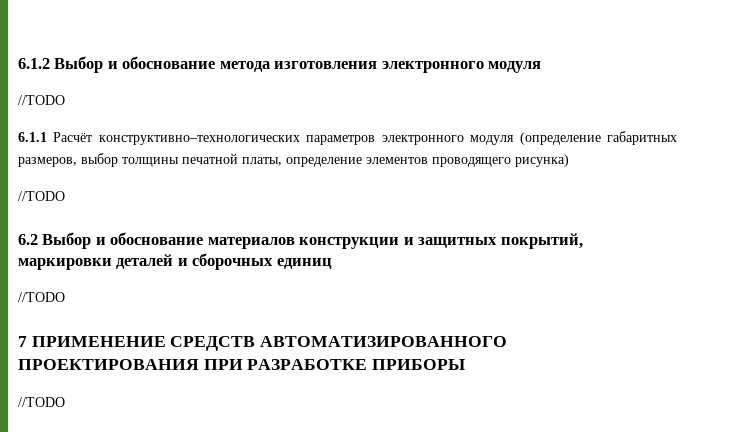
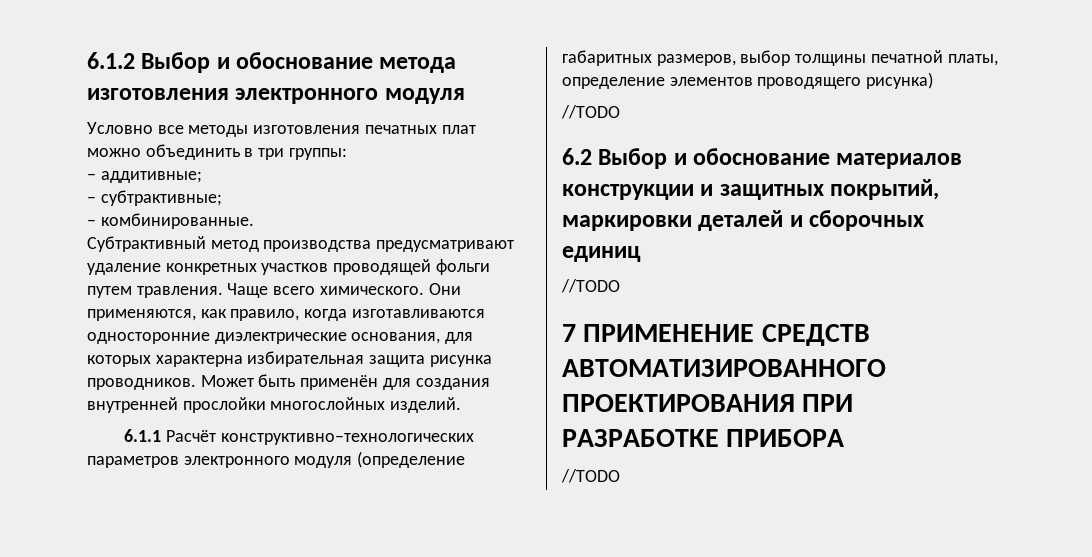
[18,95,65,105] //TODO -> [87,122,476,137] [87,144,347,160] [87,171,202,183] [87,190,222,206] [87,213,254,229] [87,236,515,252] [87,259,490,275] [87,283,461,298] [87,309,485,321] [87,332,474,344] [87,351,492,367] [87,374,490,390] [87,397,462,413] Условно все методы изготовления печатных плат можно объединить в три группы: // – аддитивные; // – субтрактивные; // – комбинированные. // Субтрактивный метод производства предусматривают удаление конкретных участков проводящей фольги путем травления. Чаще всего химического. Они применяются, как правило, когда изготавливаются односторонние диэлектрические основания, для которых характерна избирательная защита рисунка проводников. Может быть применён для создания внутренней прослойки многослойных изделий.
[372,359,466,370] ПРИБОРЫ -> [726,429,845,447] ПРИБОРА

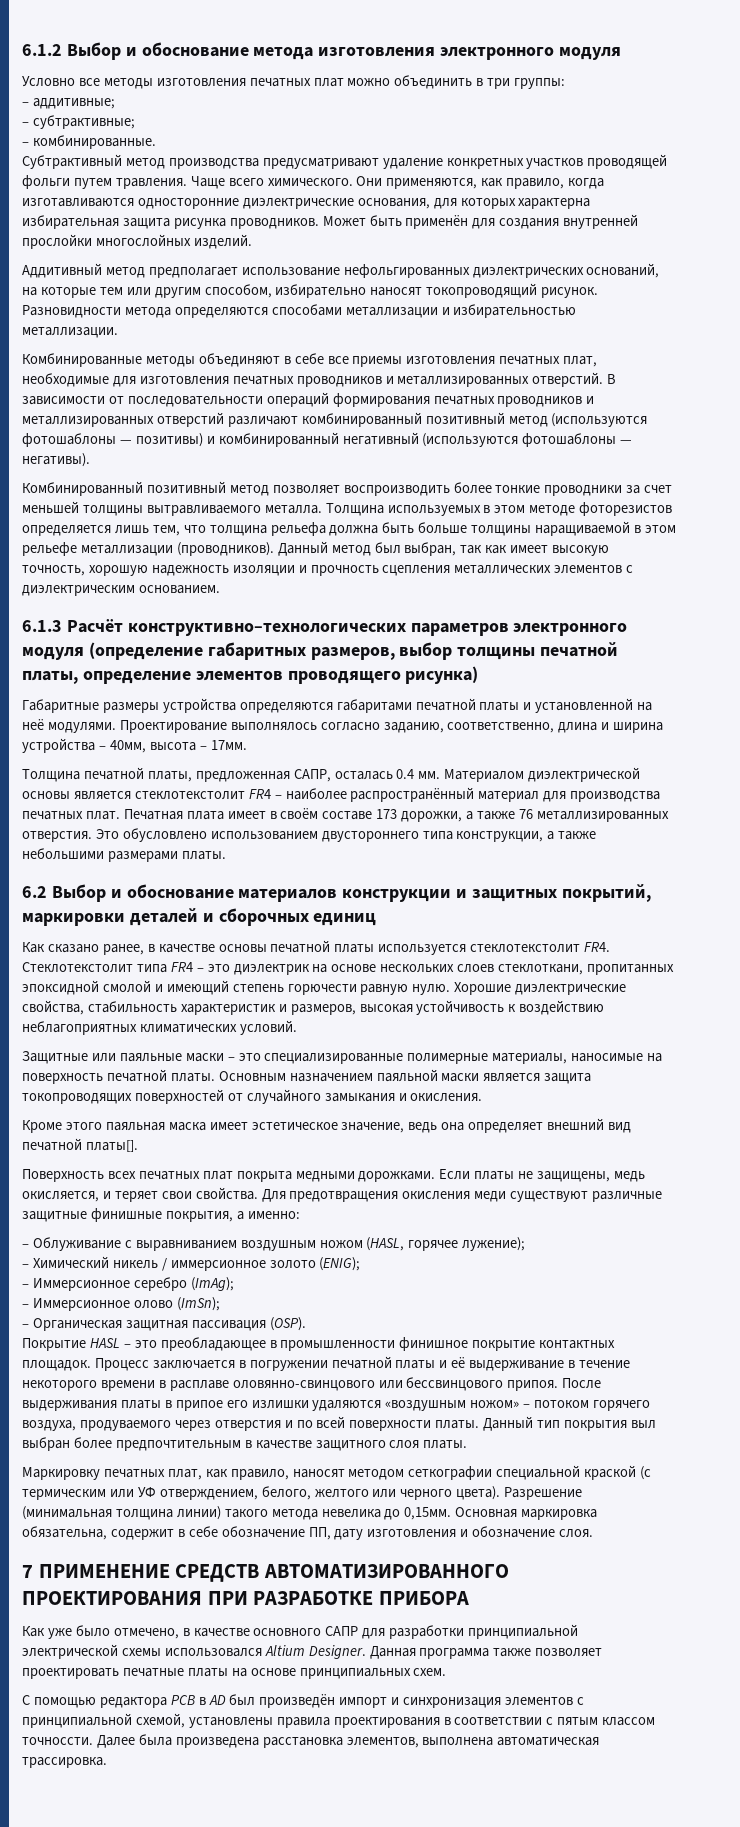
[124,429,162,442] 6.1.1 -> [22,263,660,278] [22,283,599,298] [22,304,577,318] [22,327,118,338] [22,353,598,367] [22,372,617,387] [22,392,595,407] [22,412,648,427] [22,432,633,447] [22,453,90,467] [22,481,673,496] [22,501,673,516] [22,521,676,536] [22,541,610,556] [22,565,634,576] [22,585,220,596] [22,620,62,632] Аддитивный метод предполагает использование нефольгированных диэлектрических оснований, на которые тем или другим способом, избирательно наносят токопроводящий рисунок. Разновидности метода определяются способами металлизации и избирательностью металлизации. // Комбинированные методы объединяют в себе все приемы изготовления печатных плат, необходимые для изготовления печатных проводников и металлизированных отверстий. В зависимости от последовательности операций формирования печатных проводников и металлизированных отверстий различают комбинированный позитивный метод (используются фотошаблоны — позитивы) и комбинированный негативный (используются фотошаблоны — негативы). // Комбинированный позитивный метод позволяет воспроизводить более тонкие проводники за счет меньшей толщины вытравливаемого металла. Толщина используемых в этом методе фоторезистов определяется лишь тем, что толщина рельефа должна быть больше толщины наращиваемой в этом рельефе металлизации (проводников). Данный метод был выбран, так как имеет высокую точность, хорошую надежность изоляции и прочность сцепления металлических элементов с диэлектрическим основанием. // 6.1.3
[561,105,620,119] //TODO -> [22,698,653,713] [22,719,664,733] [22,738,247,753] [22,767,641,782] [22,787,661,802] [22,808,669,822] [22,828,597,842] [22,848,226,862] Габаритные размеры устройства определяются габаритами печатной платы и установленной на неё модулями. Проектирование выполнялось согласно заданию, соответственно, длина и ширина устройства – 40мм, высота – 17мм. // Толщина печатной платы, предложенная САПР, осталась 0.4 мм. Материалом диэлектрической основы является стеклотекстолит FR4 – наиболее распространённый материал для производства печатных плат. Печатная плата имеет в своём составе 173 дорожки, а также 76 металлизированных отверстия. Это обусловлено использованием двустороннего типа конструкции, а также небольшими размерами платы.
[561,279,620,293] //TODO -> [22,940,611,955] [22,962,675,975] [22,980,627,995] [22,1000,605,1015] [22,1020,297,1035] [22,1051,663,1064] [22,1069,592,1084] [22,1089,483,1104] [22,1118,632,1133] [22,1138,138,1152] [22,1169,646,1182] [22,1187,663,1202] [22,1208,300,1222] [22,1237,526,1251] [22,1256,361,1271] [22,1277,234,1291] [22,1297,220,1311] [22,1317,306,1331] [22,1337,616,1351] [22,1356,631,1371] [22,1377,602,1391] [22,1400,651,1411] [22,1416,656,1431] [22,1437,468,1451] [22,1465,652,1480] [22,1486,583,1500] [22,1506,598,1520] [22,1526,594,1540] Как сказано ранее, в качестве основы печатной платы используется стеклотекстолит FR4. Стеклотекстолит типа FR4 – это диэлектрик на основе нескольких слоев стеклоткани, пропитанных эпоксидной смолой и имеющий степень горючести равную нулю. Хорошие диэлектрические свойства, стабильность характеристик и размеров, высокая устойчивость к воздействию неблагоприятных климатических условий. // Защитные или паяльные маски – это специализированные полимерные материалы, наносимые на поверхность печатной платы. Основным назначением паяльной маски является защита токопроводящих поверхностей от случайного замыкания и окисления. // Кроме этого паяльная маска имеет эстетическое значение, ведь она определяет внешний вид печатной платы[]. // Поверхность всех печатных плат покрыта медными дорожками. Если платы не защищены, медь окисляется, и теряет свои свойства. Для предотвращения окисления меди существуют различные защитные финишные покрытия, а именно: // – Облуживание с выравниванием воздушным ножом (HASL, горячее лужение); // – Химический никель / иммерсионное золото (ENIG); // – Иммерсионное серебро (ImAg); // – Иммерсионное олово (ImSn); // – Органическая защитная пассивация (OSP). // Покрытие HASL – это преобладающее в промышленности финишное покрытие контактных площадок. Процесс заключается в погружении печатной платы и её выдерживание в течение некоторого времени в расплаве оловянно-свинцового или бессвинцового припоя. После выдерживания платы в припое его излишки удаляются «воздушным ножом» – потоком горячего воздуха, продуваемого через отверстия и по всей поверхности платы. Данный тип покрытия выл выбран более предпочтительным в качестве защитного слоя платы. // Маркировку печатных плат, как правило, наносят методом сеткографии специальной краской (с термическим или УФ отверждением, белого, желтого или черного цвета). Разрешение (минимальная толщина линии) такого метода невелика до 0,15мм. Основная маркировка обязательна, содержит в себе обозначение ПП, дату изготовления и обозначение слоя.
[561,469,620,483] //TODO -> [22,1624,579,1639] [22,1644,603,1659] [22,1668,447,1679] [22,1694,584,1708] [22,1713,656,1728] [22,1734,600,1748] [22,1757,107,1768] Как уже было отмечено, в качестве основного САПР для разработки принципиальной электрической схемы использовался Altium Designer. Данная программа также позволяет проектировать печатные платы на основе принципиальных схем. // С помощью редактора PCB в AD был произведён импорт и синхронизация элементов с принципиальной схемой, установлены правила проектирования в соответствии с пятым классом точноссти. Далее была произведена расстановка элементов, выполнена автоматическая трассировка.

